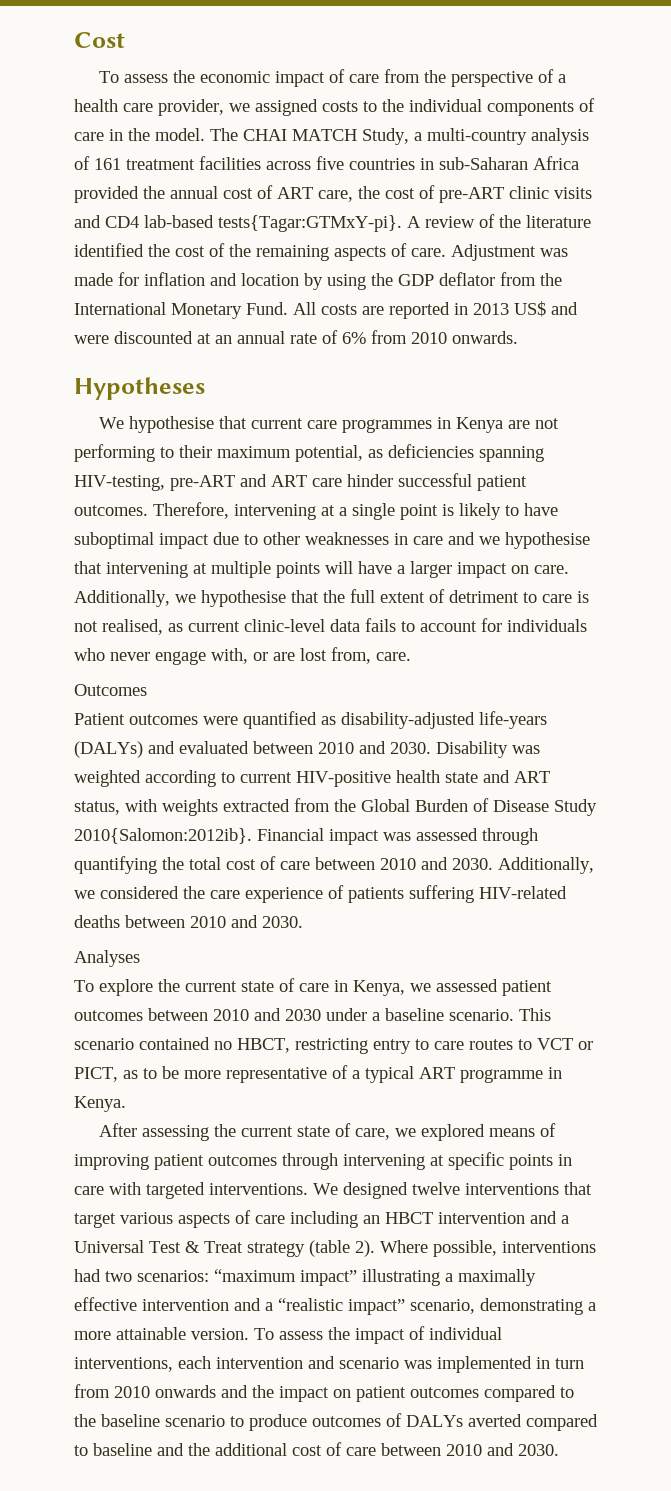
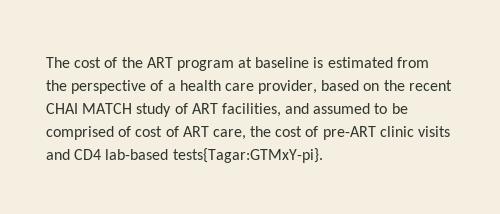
[74,32,125,48] [99,69,380,87] Cost // To assess the economic impact of care -> [46,57,393,71] The cost of the ART program at baseline is estimated
[229,98,595,116] [74,128,589,145] [74,156,579,170] [74,186,218,203] we assigned costs to the individual components of care in the model. The CHAI MATCH Study, a multi-country analysis of 161 treatment facilities across five countries in sub-Saharan Africa provided the annual -> [321,80,452,91] [46,103,408,117] [46,126,132,140] based on the recent CHAI MATCH study of ART facilities, and assumed to be comprised of
[407,214,591,228] [74,243,568,261] [74,272,562,290] [74,301,578,319] [74,330,518,344] [74,377,205,400] [99,416,560,433] [74,444,544,462] [74,473,527,491] [74,502,558,520] [74,532,590,549] [74,561,569,578] [74,589,589,607] [74,618,587,635] [74,647,411,665] [74,684,147,696] [74,711,547,729] [74,741,540,758] [74,770,550,787] [74,798,597,816] [74,828,538,845] [74,856,594,874] [74,885,567,903] [74,915,303,928] [74,950,140,967] [74,978,552,996] [74,1008,551,1021] [74,1037,593,1054] [74,1065,562,1083] [74,1096,126,1112] [99,1123,557,1141] [74,1152,572,1170] [74,1182,592,1199] [74,1210,569,1228] [74,1240,596,1257] [74,1269,536,1286] [74,1297,596,1315] [74,1326,502,1344] [74,1356,584,1373] [74,1384,574,1402] [74,1413,598,1431] [74,1442,559,1456] A review of the literature identified the cost of the remaining aspects of care. Adjustment was made for inflation and location by using the GDP deflator from the International Monetary Fund. All costs are reported in 2013 US$ and were discounted at an annual rate of 6% from 2010 onwards. // Hypotheses // We hypothesise that current care programmes in Kenya are not performing to their maximum potential, as deficiencies spanning HIV-testing, pre-ART and ART care hinder successful patient outcomes. Therefore, intervening at a single point is likely to have suboptimal impact due to other weaknesses in care and we hypothesise that intervening at multiple points will have a larger impact on care. Additionally, we hypothesise that the full extent of detriment to care is not realised, as current clinic-level data fails to account for individuals who never engage with, or are lost from, care. // Outcomes // Patient outcomes were quantified as disability-adjusted life-years (DALYs) and evaluated between 2010 and 2030. Disability was weighted according to current HIV-positive health state and ART status, with weights extracted from the Global Burden of Disease Study 2010{Salomon:2012ib}. Financial impact was assessed through quantifying the total cost of care between 2010 and 2030. Additionally, we considered the care experience of patients suffering HIV-related deaths between 2010 and 2030. // Analyses // To explore the current state of care in Kenya, we assessed patient outcomes between 2010 and 2030 under a baseline scenario. This scenario contained no HBCT, restricting entry to care routes to VCT or PICT, as to be more representative of a typical ART programme in Kenya. // After assessing the current state of care, we explored means of improving patient outcomes through intervening at specific points in care with targeted interventions. We designed twelve interventions that target various aspects of care including an HBCT intervention and a Universal Test & Treat strategy (table 2). Where possible, interventions had two scenarios: “maximum impact” illustrating a maximally effective intervention and a “realistic impact” scenario, demonstrating a more attainable version. To assess the impact of individual interventions, each intervention and scenario was implemented in turn from 2010 onwards and the impact on patient outcomes compared to the baseline scenario to produce outcomes of DALYs averted compared to baseline and the additional cost of care between 2010 and 2030. -> (323, 155) none

